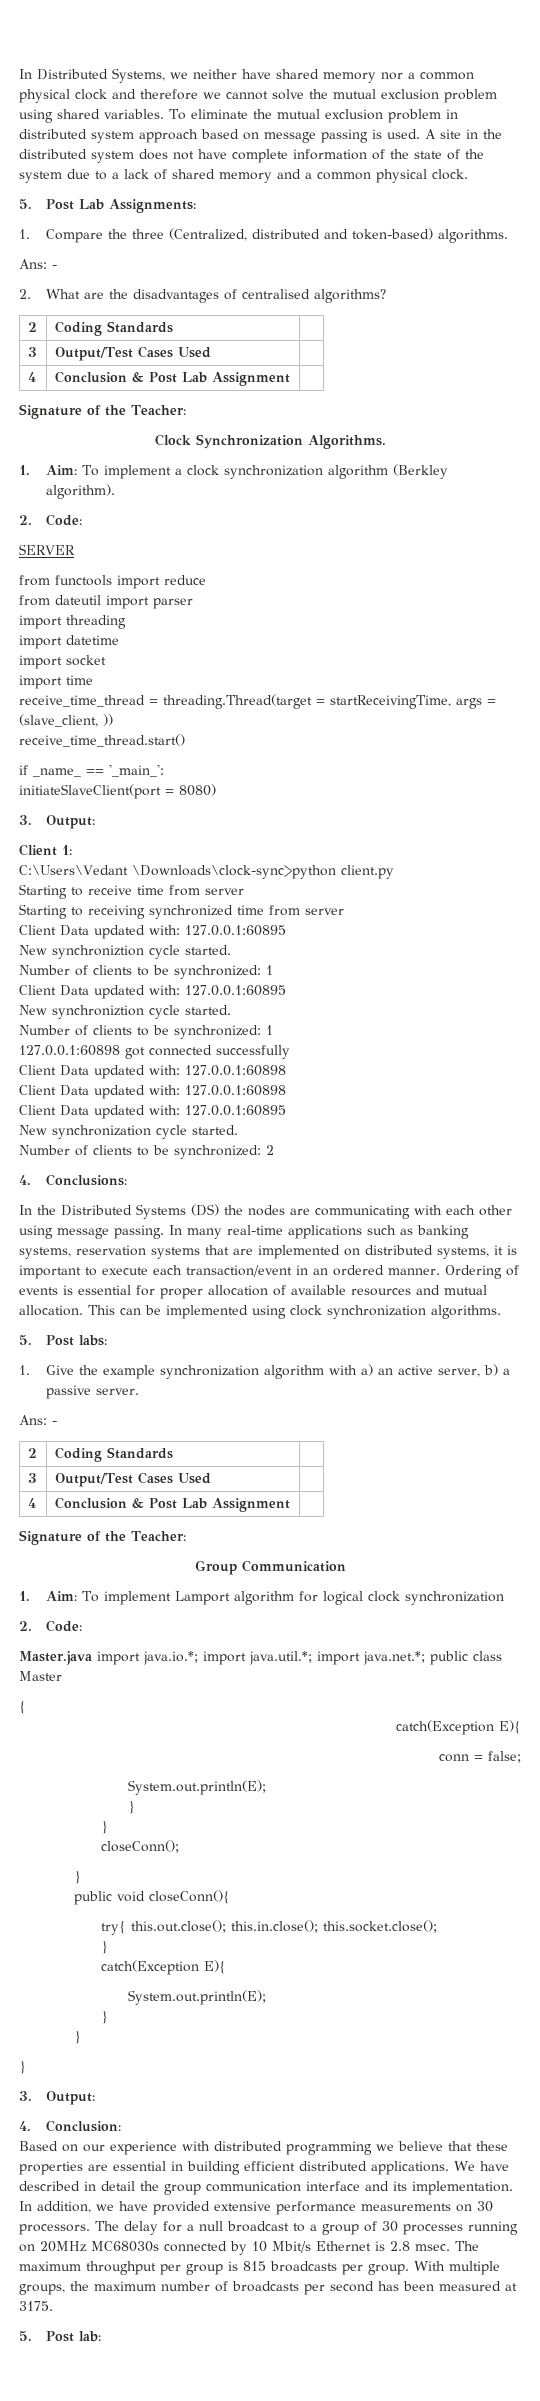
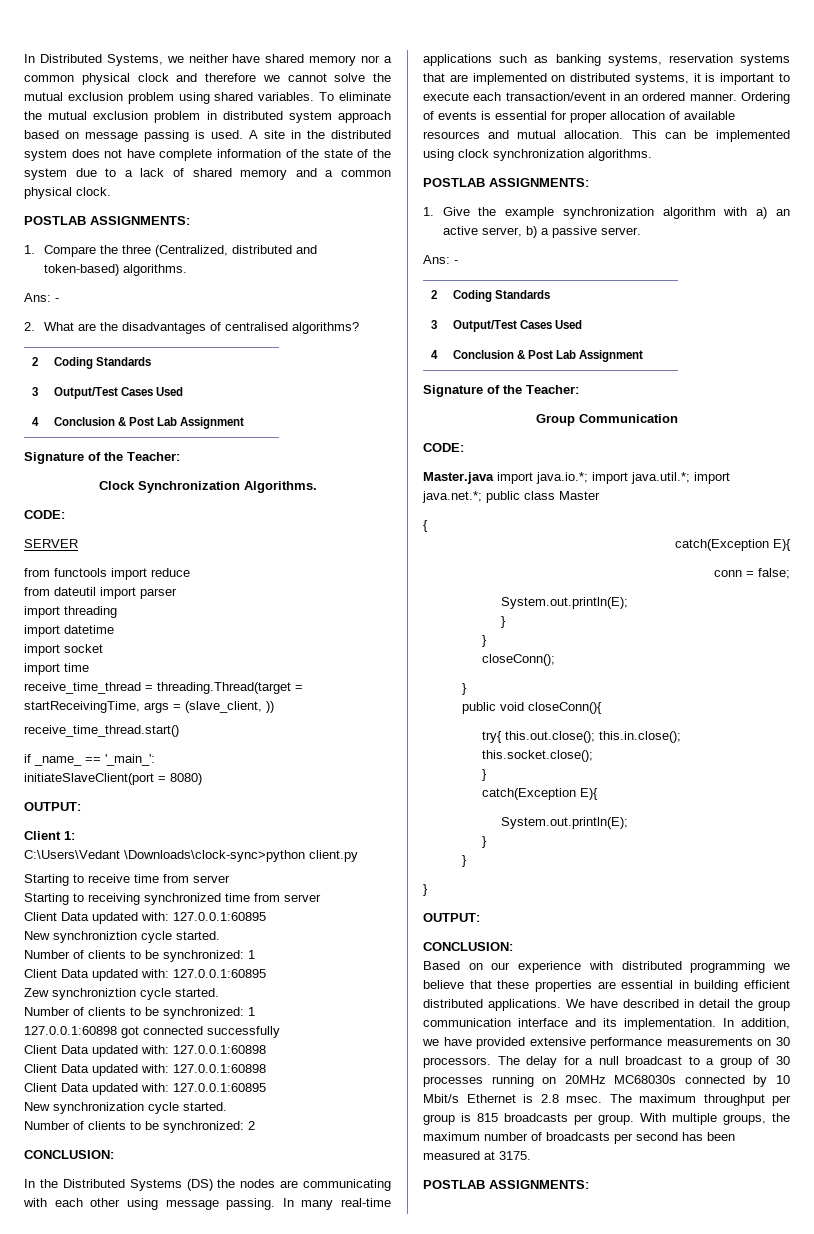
[19,199,197,213] 5. Post Lab Assignments: -> [24,216,190,225] POSTLAB ASSIGNMENTS:
[19,464,449,479] [46,484,116,499] [19,514,83,526] 1. Aim: To implement a clock synchronization algorithm (Berkley algorithm). // 2. Code: -> [24,510,65,519] CODE:
[19,815,96,829] 3. Output: -> [24,802,81,811] OUTPUT:
[19,1005,47,1015] New -> [24,988,49,997] Zew
[19,1174,128,1186] 4. Conclusions: -> [24,1150,114,1159] CONCLUSION:
[19,1335,108,1346] 5. Post labs: -> [423,178,589,187] POSTLAB ASSIGNMENTS:
[19,1591,505,1605] [19,1620,83,1632] 1. Aim: To implement Lamport algorithm for logical clock synchronization // 2. Code: -> [423,443,464,452] CODE:
[19,2091,96,2105] [19,2120,122,2132] 3. Output: // 4. Conclusion: -> [423,913,480,922] [423,942,513,951] OUTPUT: // CONCLUSION:
[19,2331,102,2342] 5. Post lab: -> [423,1180,589,1189] POSTLAB ASSIGNMENTS:

